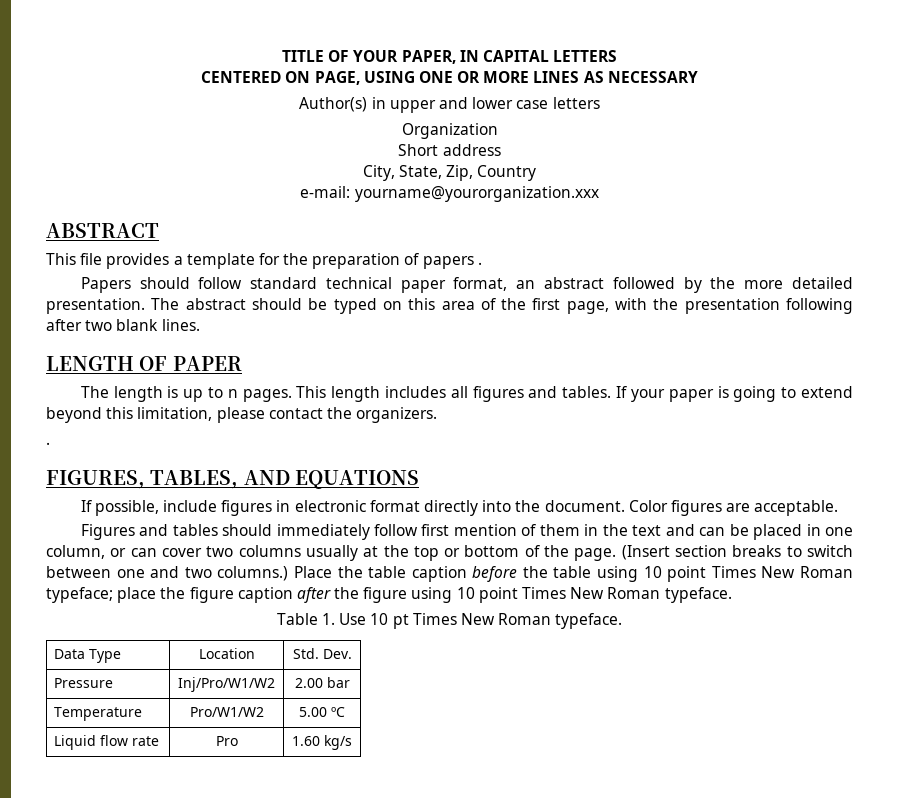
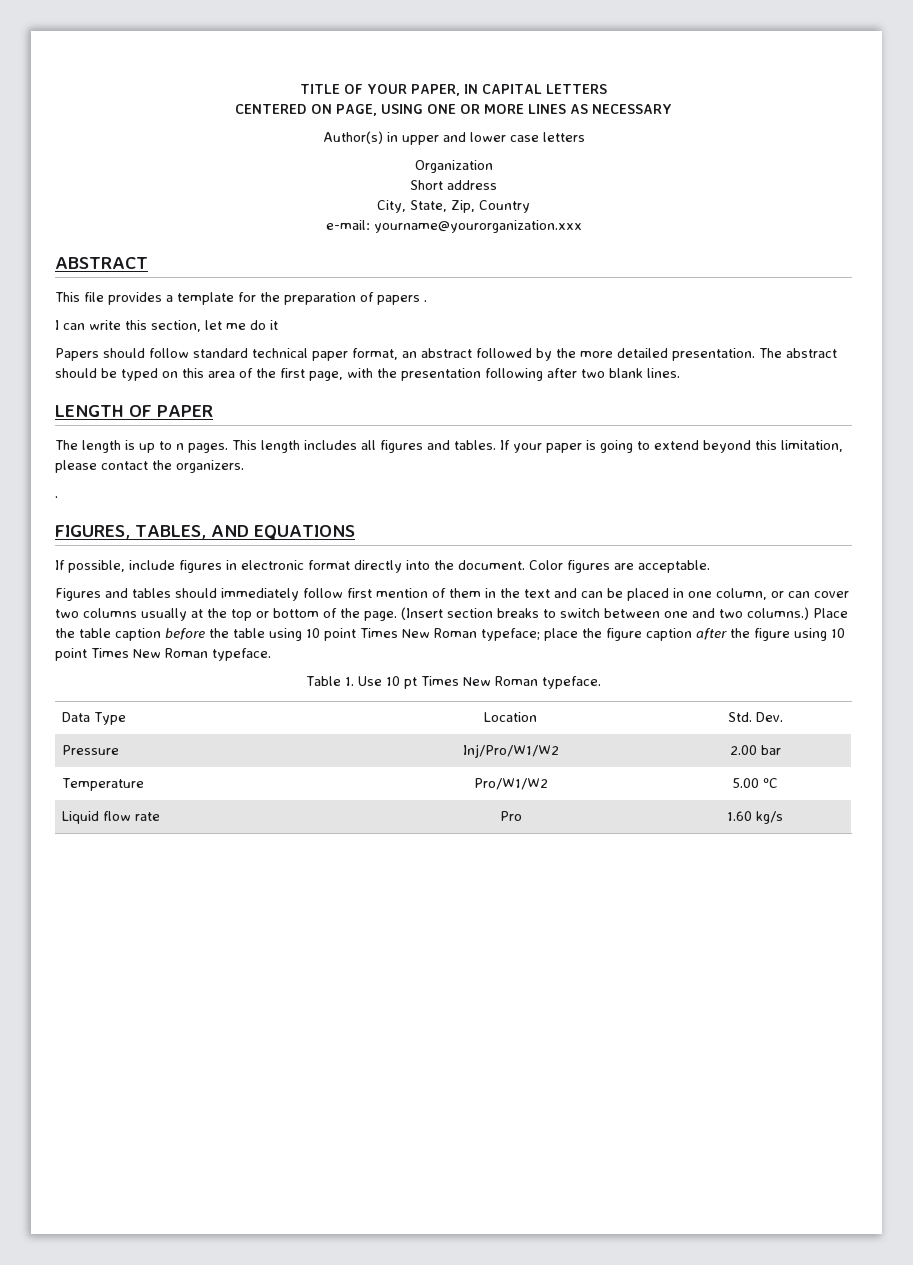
(482, 263) none -> [55,320,278,332] // I can write this section, let me do it

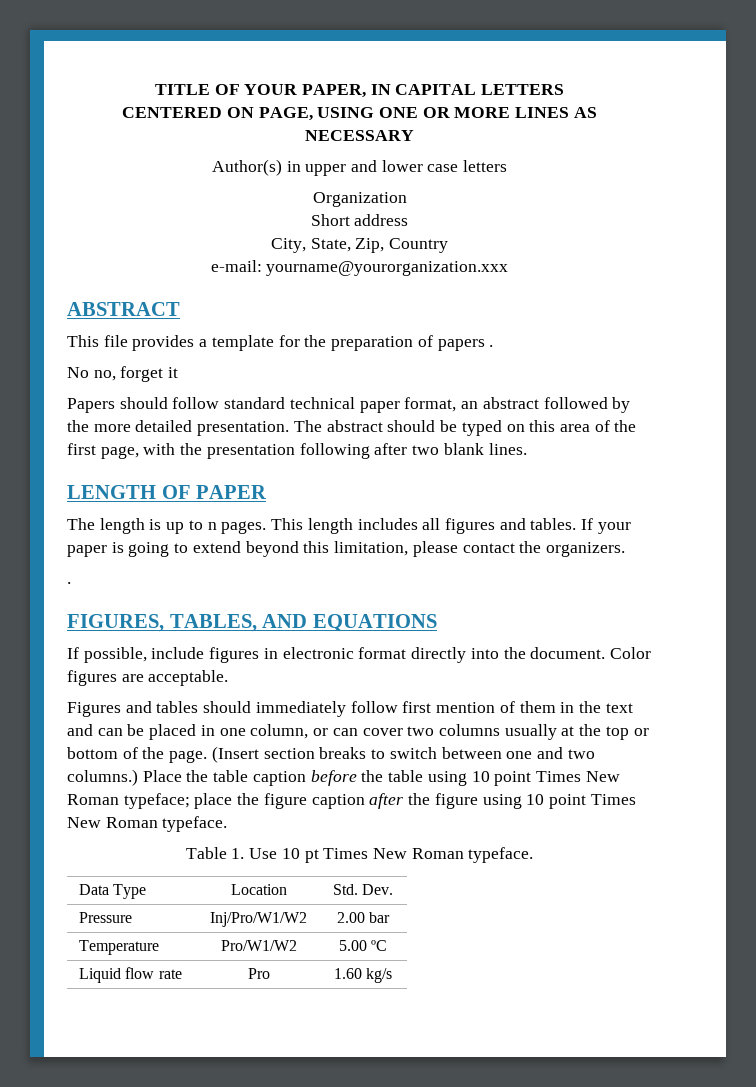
[55,320,266,332] I can write this section, let me do -> [67,366,164,382] No no, forget

